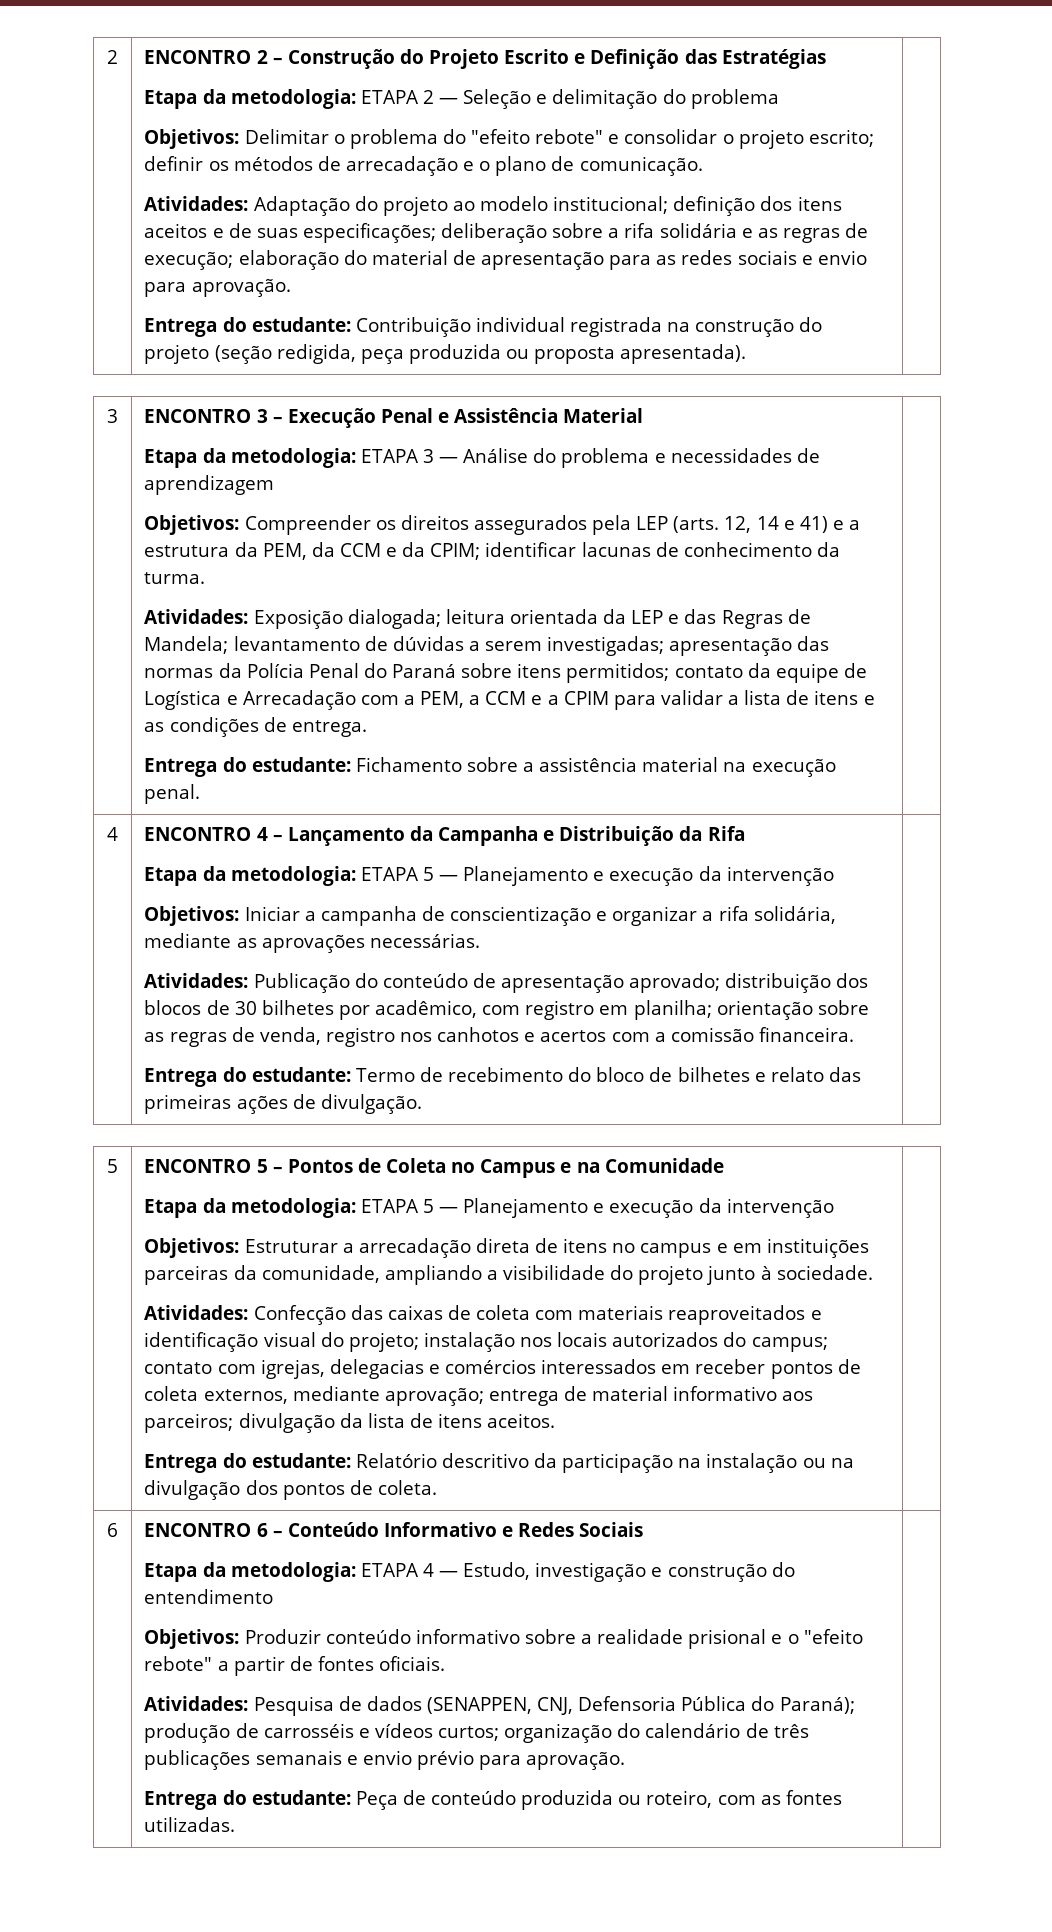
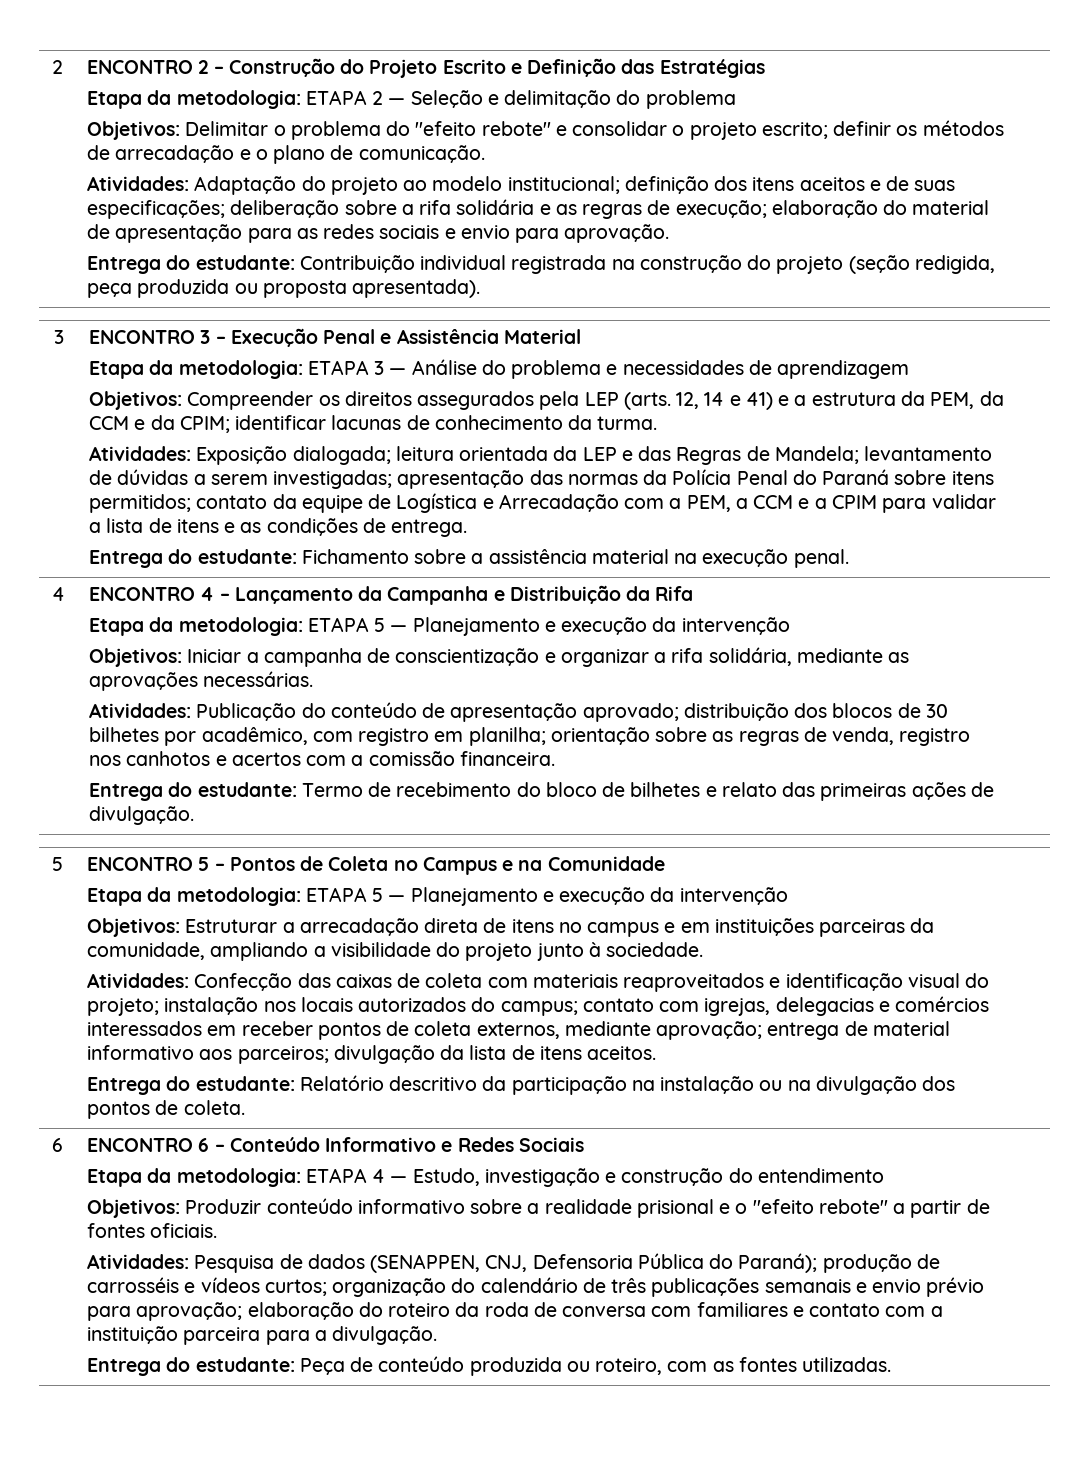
[526,1752,626,1770] aprovação. -> [136,1302,943,1321] [87,1326,438,1345] aprovação; elaboração do roteiro da roda de conversa com familiares e contato com a instituição parceira para a divulgação.

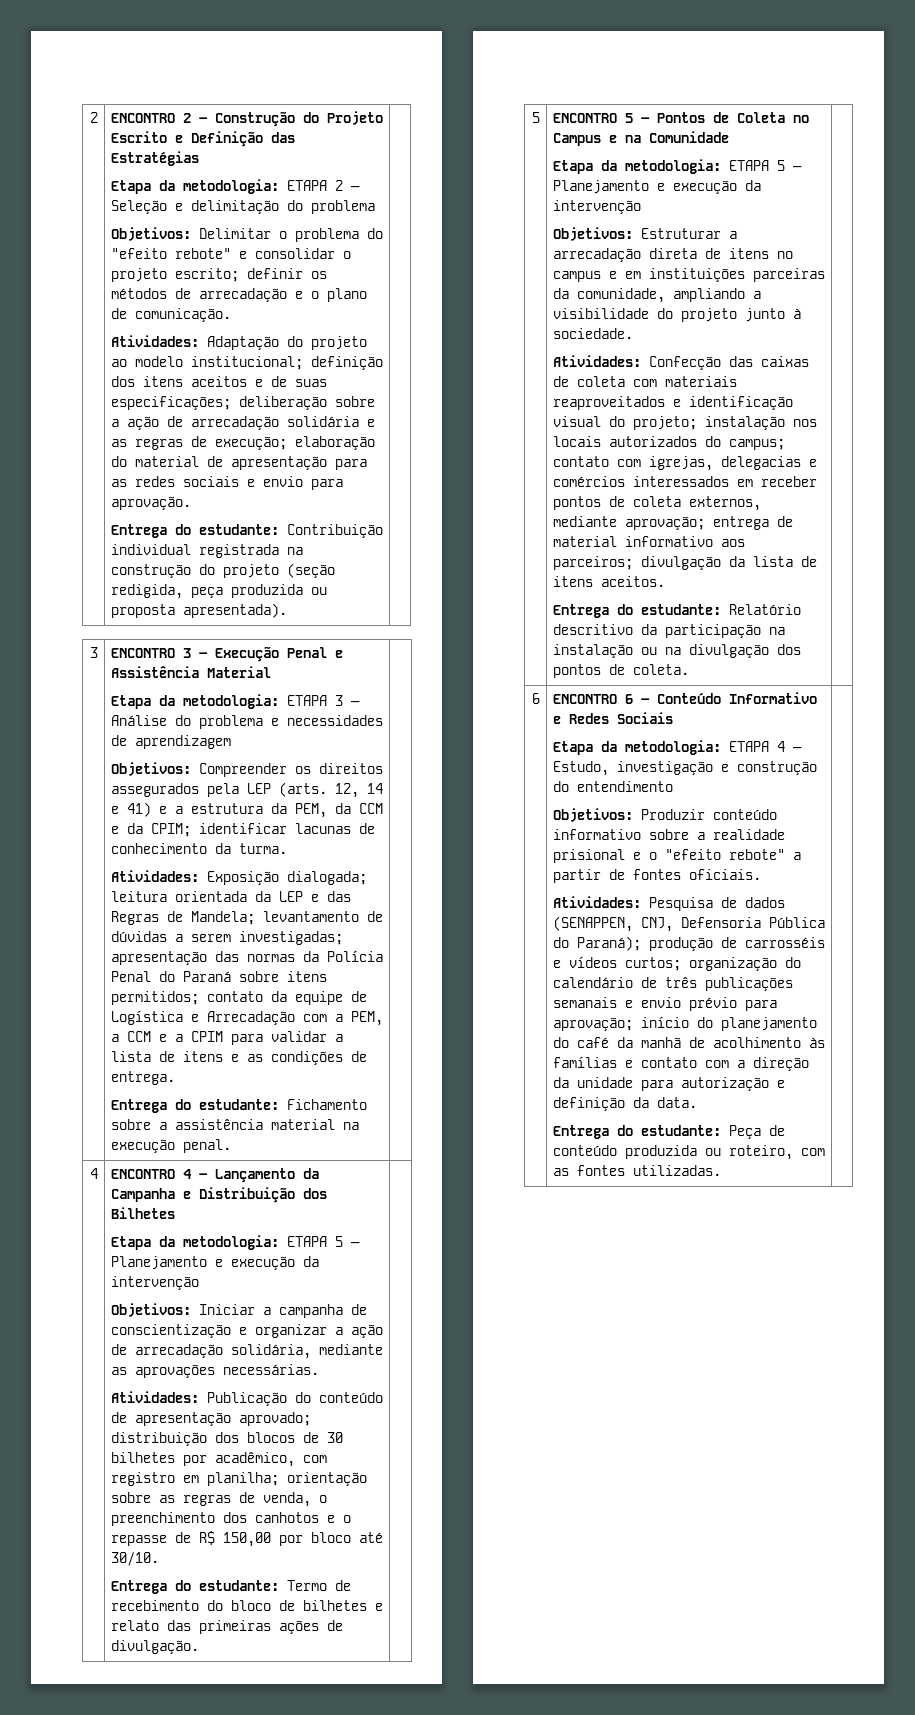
[419,200,452,215] rifa -> [126,416,279,430] ação de arrecadação
[626,586,694,601] da Rifa -> [302,1188,327,1199] [110,1207,175,1219] dos Bilhetes
[671,648,704,663] rifa -> [350,1324,383,1338] [110,1344,223,1358] ação de arrecadação
[899,728,971,746] [89,751,555,766] registro nos canhotos e acertos com a comissão financeira. -> [318,1495,327,1503] [110,1512,351,1526] [110,1531,383,1547] [110,1552,159,1566] o preenchimento dos canhotos e o repasse de R$ 150,00 por bloco até 30/10.
[247,1302,943,1320] [87,1326,438,1345] elaboração do roteiro da roda de conversa com familiares e contato com a instituição parceira para a divulgação. -> [640,1016,817,1031] [552,1037,825,1048] [552,1056,809,1071] [552,1077,785,1091] [552,1097,697,1111] início do planejamento do café da manhã de acolhimento às famílias e contato com a direção da unidade para autorização e definição da data.

